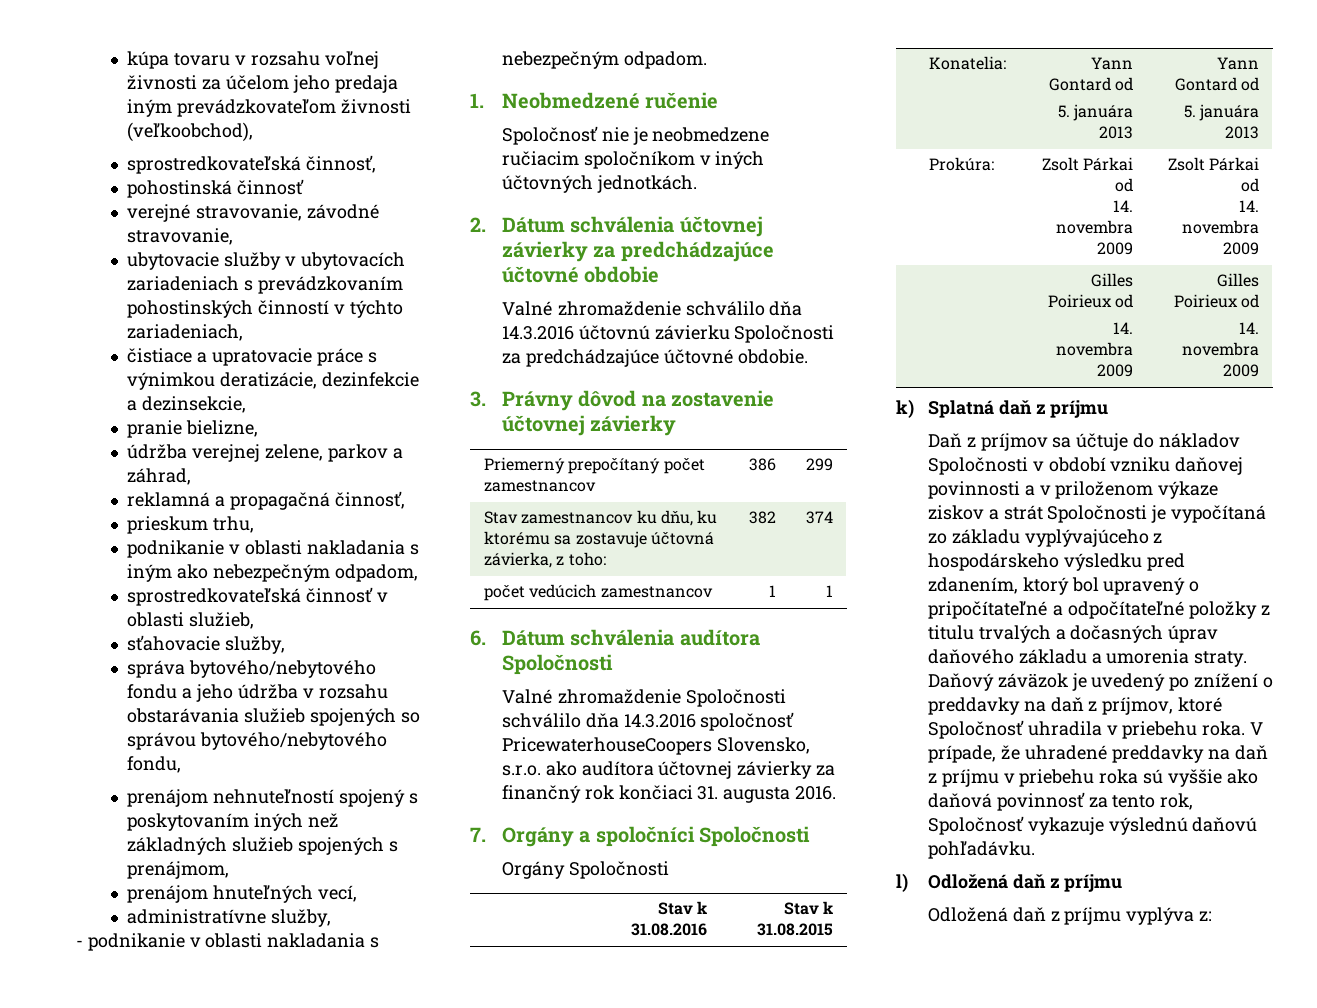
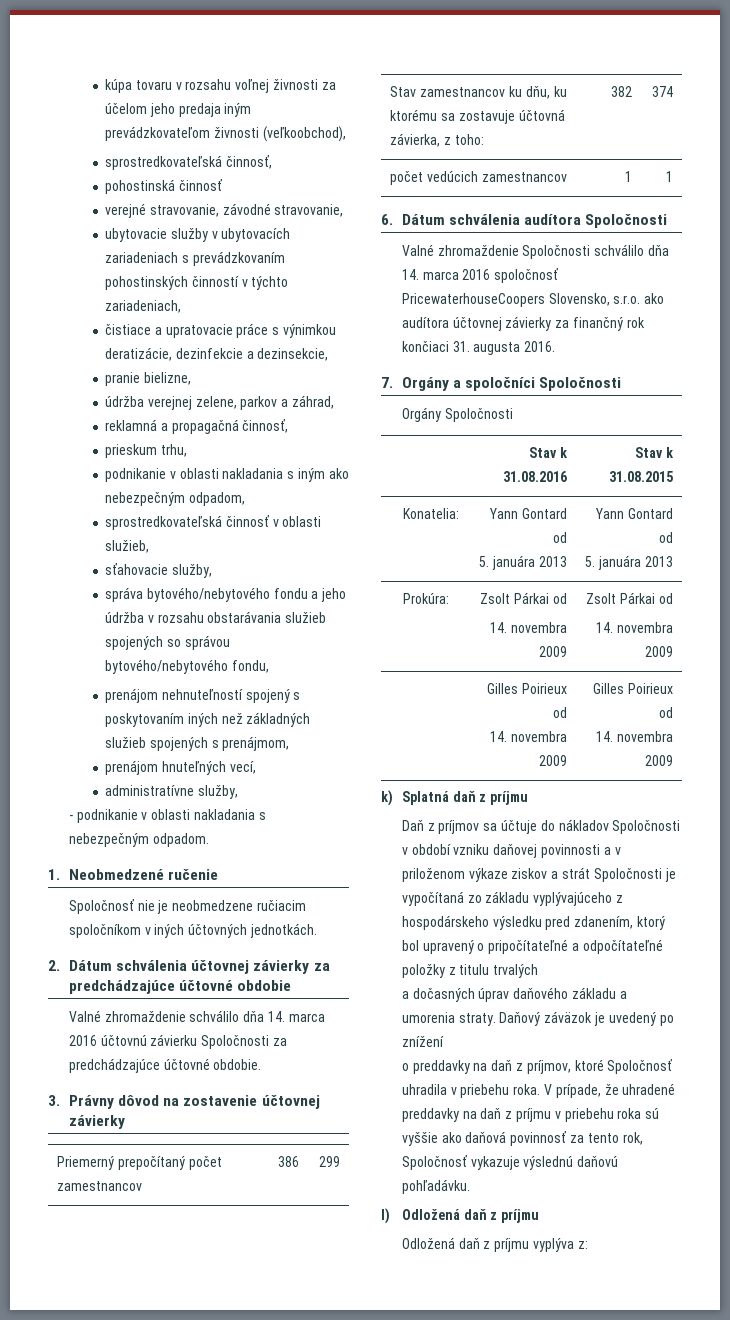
[501,326,574,340] 14.3.2016 -> [267,1011,325,1022] [68,1035,97,1046] 14. marca 2016
[623,714,696,728] 14.3.2016 -> [401,269,491,280] 14. marca 2016
(1051, 634) none -> (539, 971) //
(1259, 680) none -> (444, 1041) //

